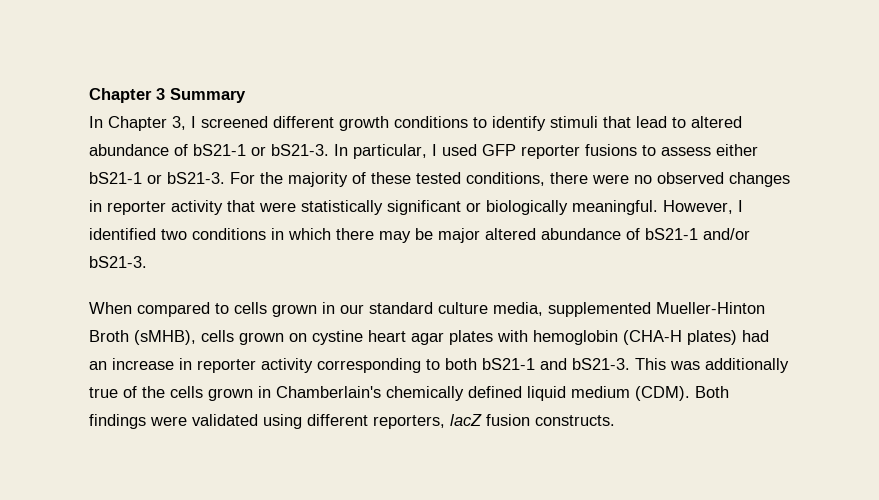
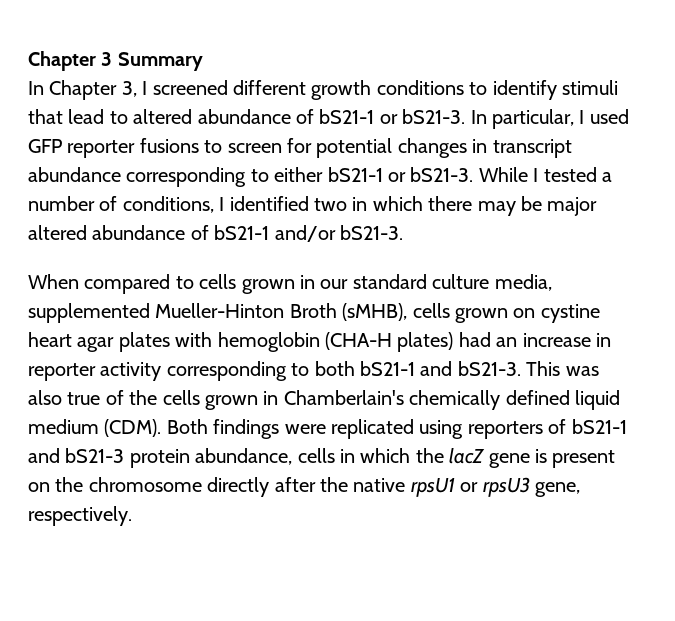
[661,144,758,156] [89,172,790,187] [89,200,733,215] assess either bS21-1 or bS21-3. For the majority of these tested conditions, there were no observed changes in reporter activity that were statistically significant or biologically meaningful. However, -> [227,138,572,158] [28,167,612,187] [28,196,214,213] screen for potential changes in transcript abundance corresponding to either bS21-1 or bS21-3. While I tested a number of conditions,
[192,228,266,240] conditions -> (347, 204) none
[705,358,789,373] additionally -> [28,390,62,405] also
[192,414,615,429] validated using different reporters, lacZ fusion constructs. -> [331,419,627,439] [28,448,616,468] [28,477,580,497] [28,506,132,526] replicated using reporters of bS21-1 and bS21-3 protein abundance, cells in which the lacZ gene is present on the chromosome directly after the native rpsU1 or rpsU3 gene, respectively.

